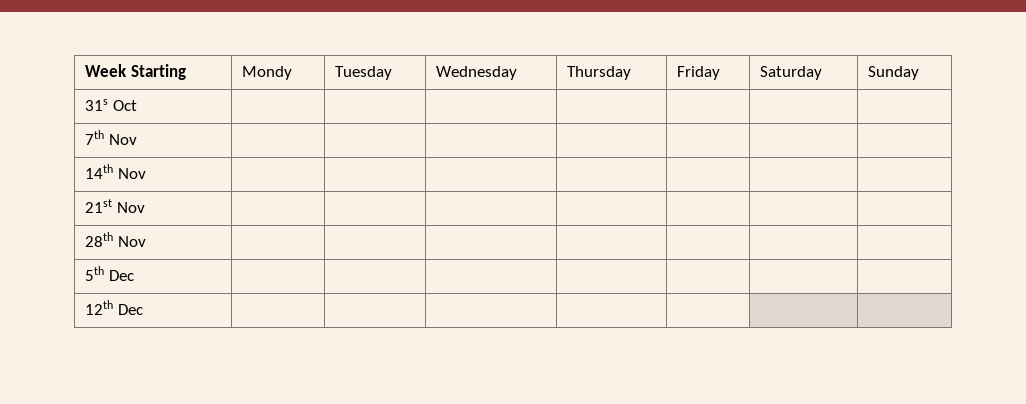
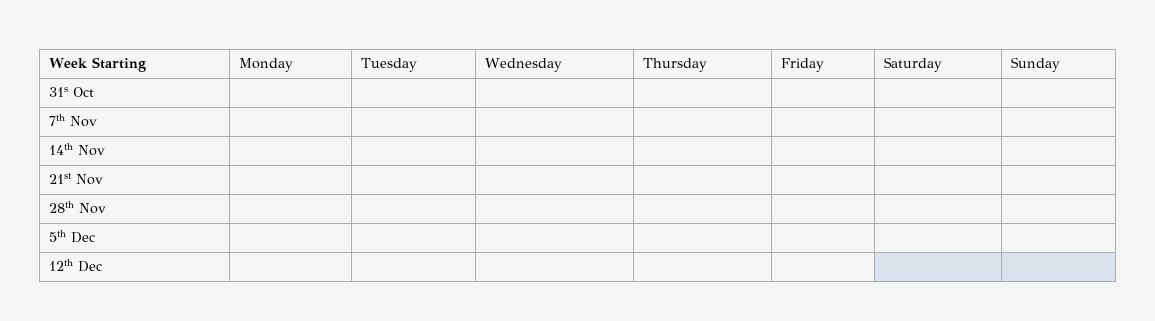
[242,66,293,80] Mondy -> [238,58,293,72] Monday

